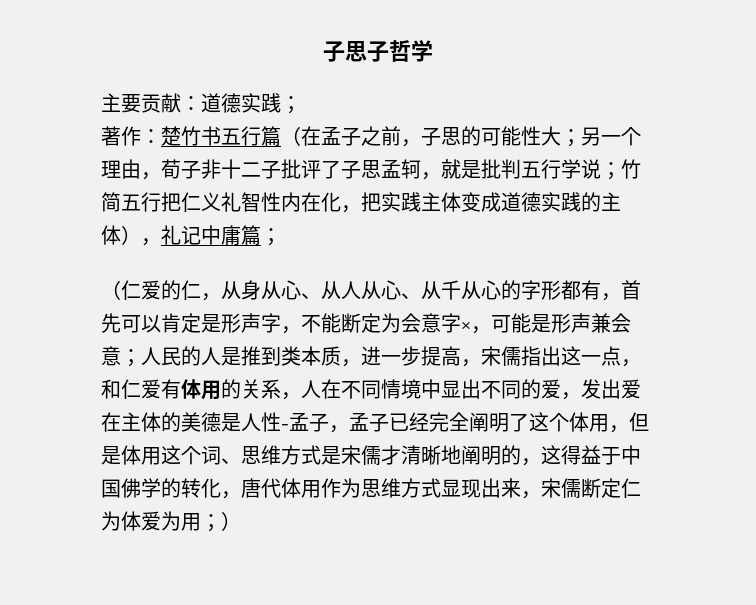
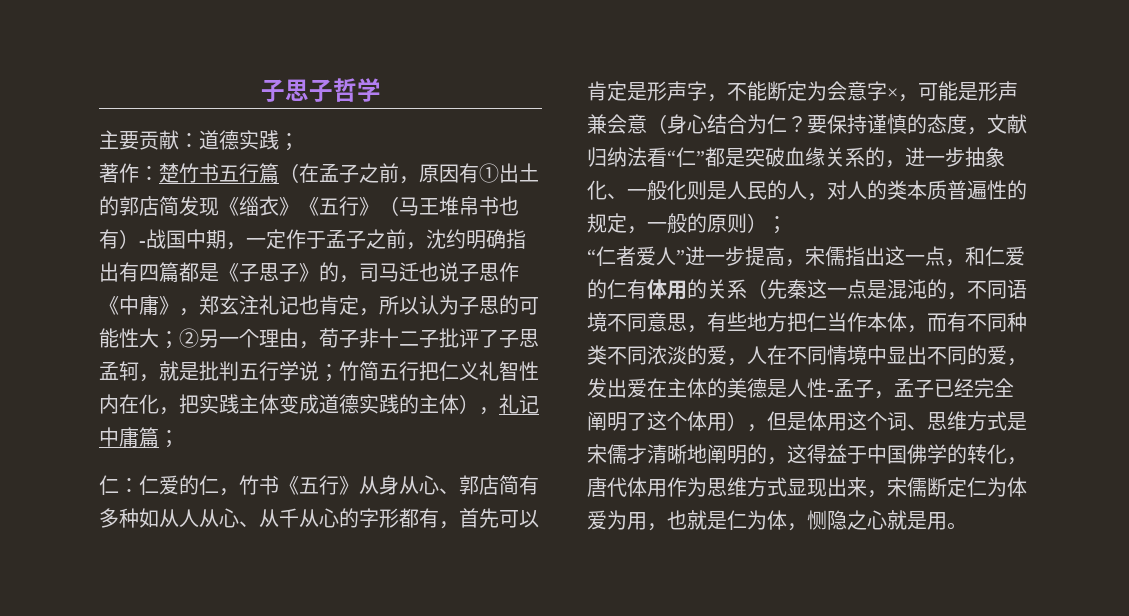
(421, 143) none -> [419,163,539,183] [99,196,519,216] [99,229,526,250] [99,262,519,283] [99,295,459,316] 原因有①出土的郭店简发现《缁衣》《五行》（马王堆帛书也有）-战国中期，一定作于孟子之前，沈约明确指出有四篇都是《子思子》的，司马迁也说子思作《中庸》，郑玄注礼记也肯定，所以认为
(581, 138) none -> [179,328,199,348] ②
[101,280,121,300] （ -> [99,475,139,495] 仁：
[221,280,321,300] 从身从心、 -> [239,475,539,495] [99,508,159,528] 竹书《五行》从身从心、郭店简有多种如
[121,346,361,367] ；人民的人是推到类本质， -> [647,114,1027,135] [587,147,1005,168] [587,180,1027,201] [587,213,787,234] [587,246,685,266] （身心结合为仁？要保持谨慎的态度，文献归纳法看“仁”都是突破血缘关系的，进一步抽象化、一般化则是人民的人，对人的类本质普遍性的规定，一般的原则）； // “仁者爱人”
(161, 389) none -> [587,279,627,299] 的仁
(281, 389) none -> [747,279,1027,300] [587,312,1027,333] [587,345,727,365] （先秦这一点是混沌的，不同语境不同意思，有些地方把仁当作本体，而有不同种类不同浓淡的爱
(609, 423) none -> [727,411,747,431] ）
[201,511,241,532] ；） -> [647,510,967,531] ，也就是仁为体，恻隐之心就是用。

